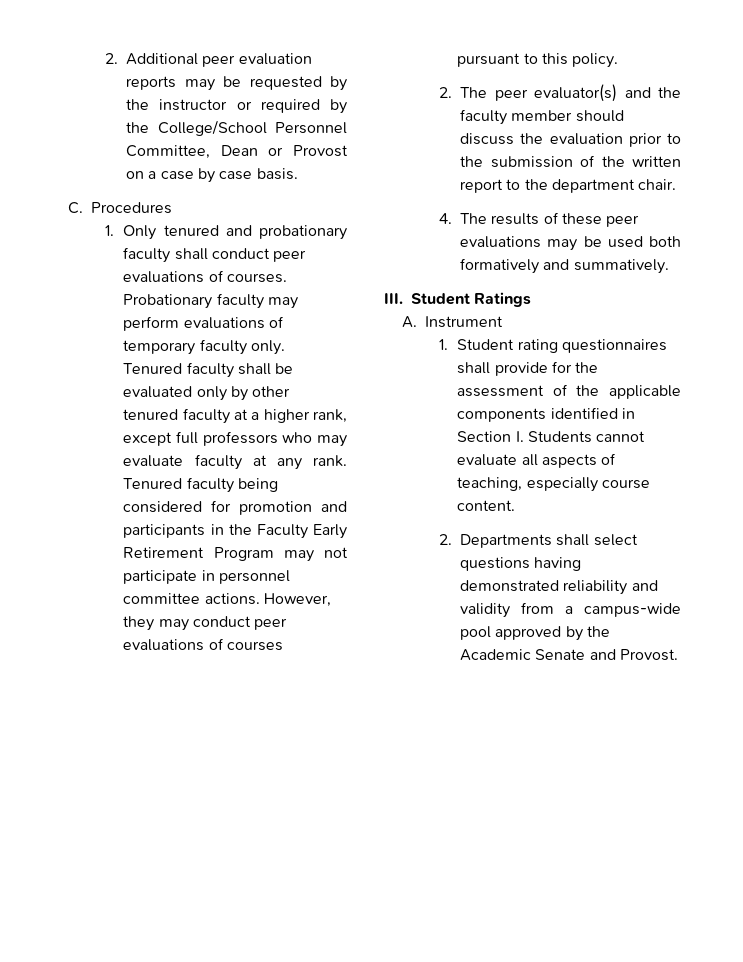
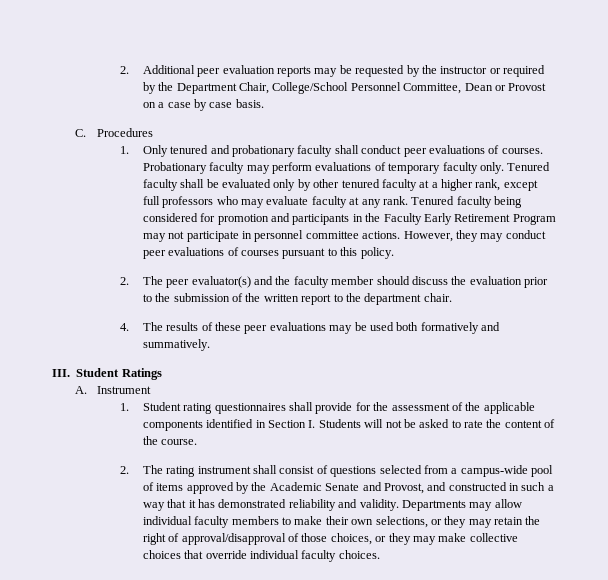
(150, 127) none -> [176,82,270,94] Department Chair,
[596,431,646,442] [457,453,617,468] [457,477,650,492] [457,500,516,511] [439,534,638,548] [460,557,582,571] [460,580,658,595] [460,603,511,618] cannot evaluate all aspects of teaching, especially course content. // 2. Departments shall select questions having demonstrated reliability and validity -> [364,419,556,428] [142,436,198,445] [120,465,422,477] will not be asked to rate the content of the course. // 2. The rating instrument shall consist of questions selected
(492, 633) none -> [142,482,184,491] of items
[619,649,678,661] Provost. -> [383,482,554,494] [142,499,522,511] [142,516,541,528] [142,533,518,545] [142,550,380,562] Provost, and constructed in such a way that it has demonstrated reliability and validity. Departments may allow individual faculty members to make their own selections, or they may retain the right of approval/disapproval of those choices, or they may make collective choices that override individual faculty choices.

